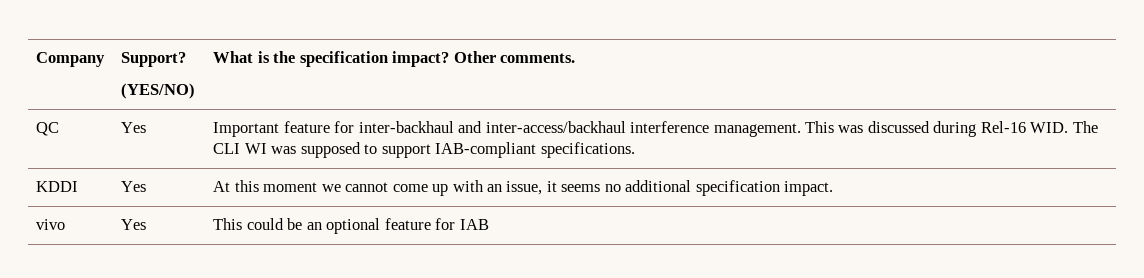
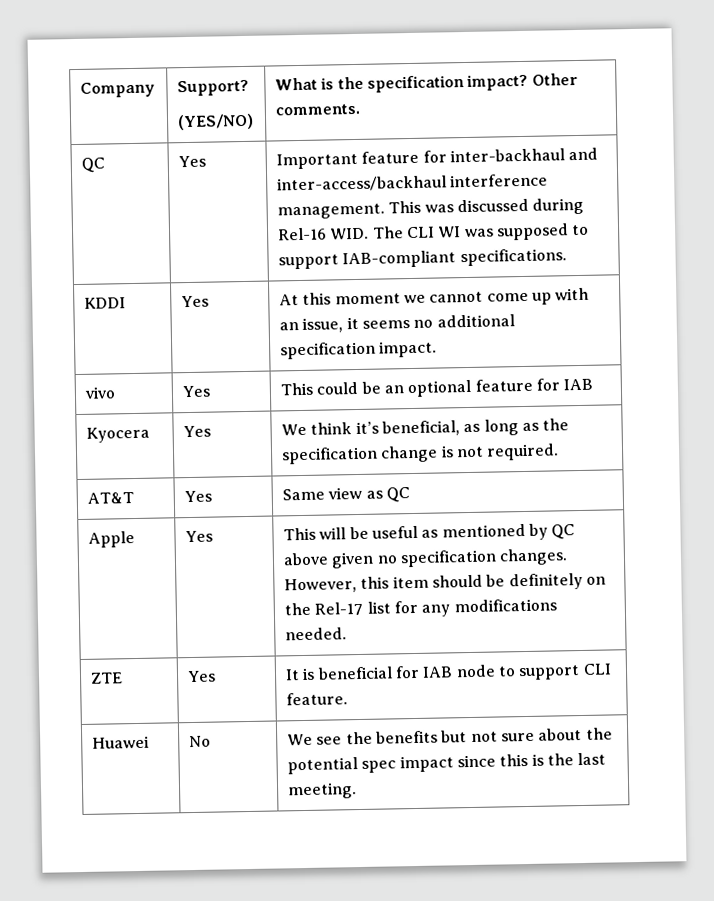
(489, 224) none -> [86,426,151,443] [183,425,212,438] [281,418,570,437] [281,443,560,465] [87,492,135,504] [184,490,213,503] [282,486,411,503] [88,530,136,548] [185,530,214,543] [283,523,576,541] [283,548,569,569] [284,572,606,594] [284,598,557,617] [285,627,348,641] [90,672,124,684] [187,670,217,683] [285,663,612,681] [286,692,349,706] [92,735,151,749] [189,735,212,748] [287,727,613,746] [287,752,607,775] [287,782,358,800] // Kyocera | Yes | We think it’s beneficial, as long as the specification change is not required. // AT&T | Yes | Same view as QC // Apple | Yes | This will be useful as mentioned by QC above given no specification changes. However, this item should be definitely on the Rel-17 list for any modifications needed. // ZTE | Yes | It is beneficial for IAB node to support CLI feature. // Huawei | No | We see the benefits but not sure about the potential spec impact since this is the last meeting.

